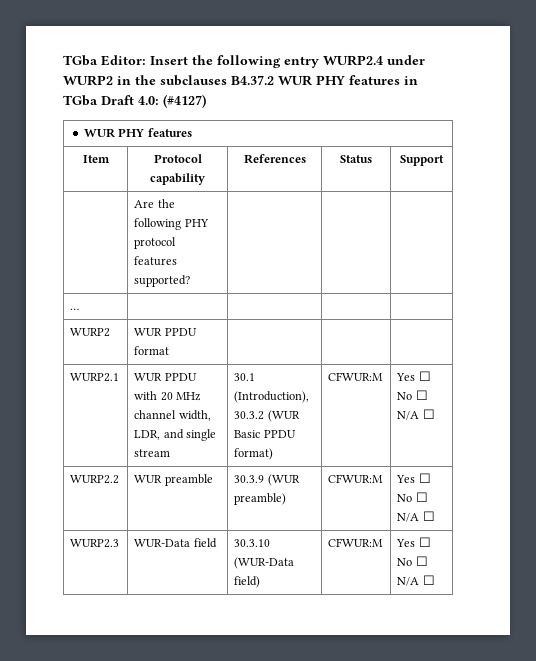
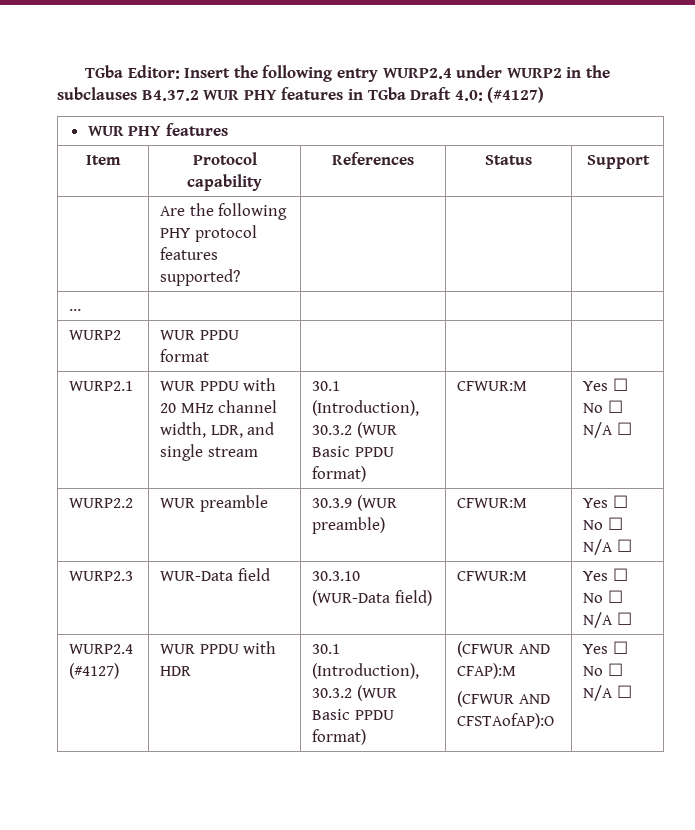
(435, 580) none -> [68,644,133,654] [68,663,119,679] [159,641,277,654] [159,666,191,676] [311,644,340,654] [311,663,419,679] [311,685,397,701] [311,709,394,720] [311,729,366,745] [456,641,550,657] [456,663,516,679] [456,691,550,707] [456,713,554,729] [582,641,628,654] [582,663,623,676] [582,685,632,701] // WURP2.4 (#4127) | WUR PPDU with HDR | 30.1 (Introduction), 30.3.2 (WUR Basic PPDU format) | (CFWUR AND CFAP):M // (CFWUR AND CFSTAofAP):O | Yes ☐ No ☐ N/A ☐

